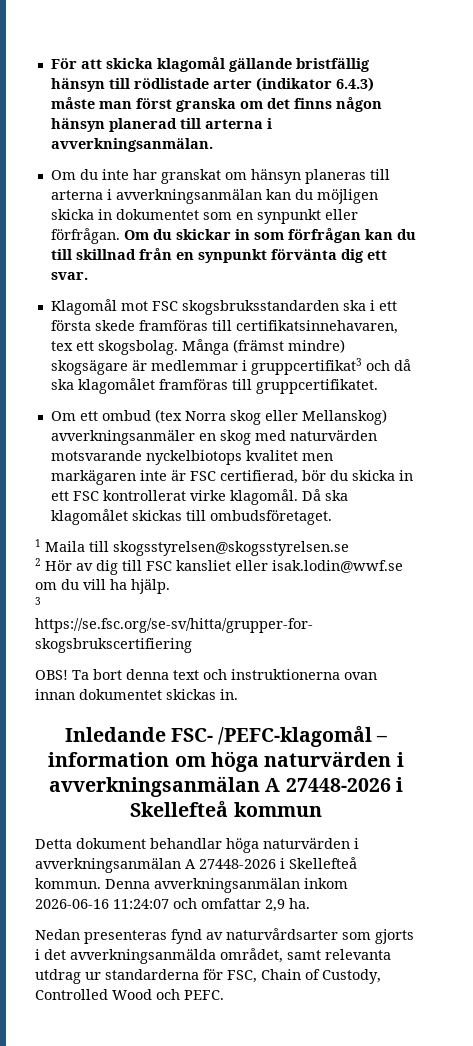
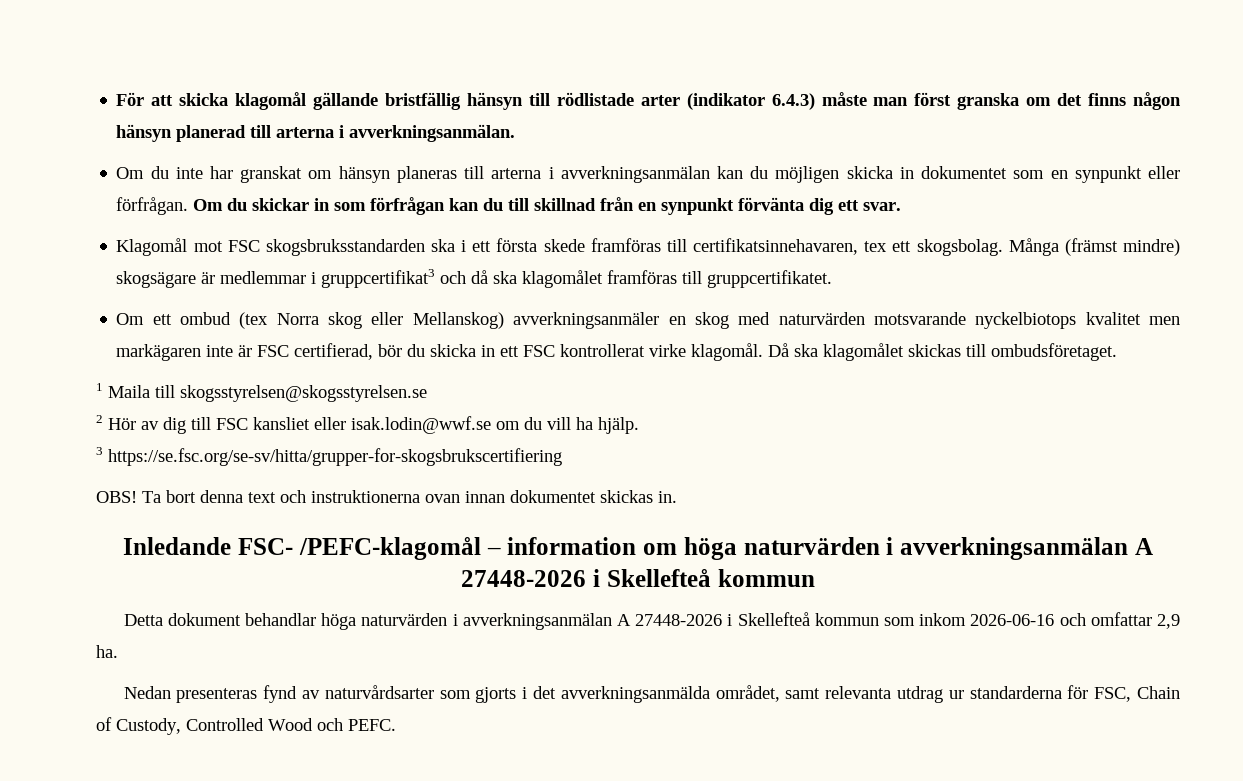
[35,878,300,893] kommun. Denna avverkningsanmälan -> [814,613,916,626] kommun som
[113,899,169,909] 11:24:07 -> (1055, 620) none

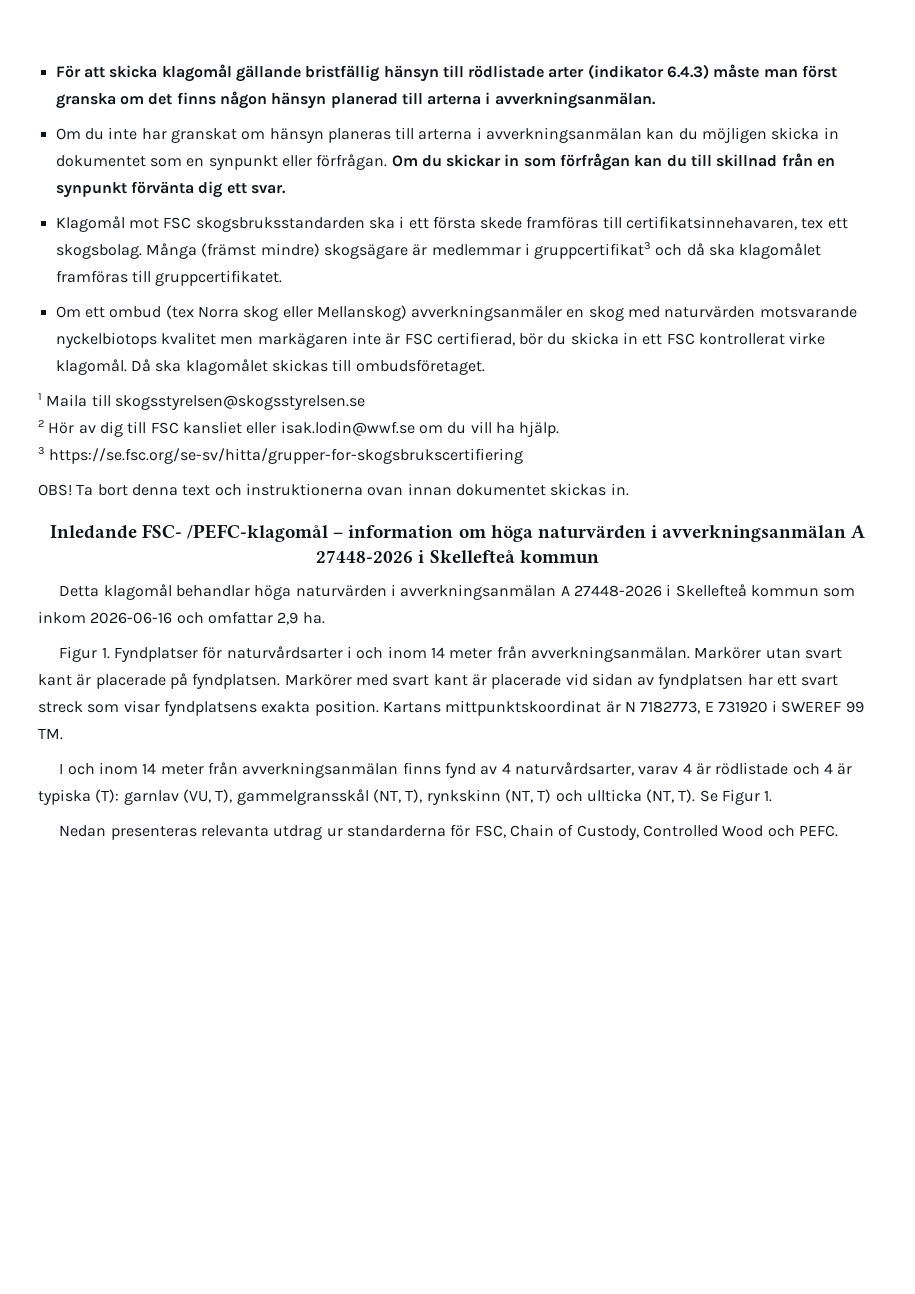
[167,613,241,626] dokument -> [103,584,172,600] klagomål
[123,685,821,703] Nedan presenteras fynd av naturvårdsarter som gjorts i det avverkningsanmälda området, samt -> [59,646,842,662] [38,673,839,689] [38,700,864,716] [38,728,63,740] [59,762,853,778] [38,789,773,805] [59,825,197,840] Figur 1. Fyndplatser för naturvårdsarter i och inom 14 meter från avverkningsanmälan. Markörer utan svart kant är placerade på fyndplatsen. Markörer med svart kant är placerade vid sidan av fyndplatsen har ett svart streck som visar fyndplatsens exakta position. Kartans mittpunktskoordinat är N 7182773, E 731920 i SWEREF 99 TM. // I och inom 14 meter från avverkningsanmälan finns fynd av 4 naturvårdsarter, varav 4 är rödlistade och 4 är typiska (T): garnlav (VU, T), gammelgransskål (NT, T), rynkskinn (NT, T) och ullticka (NT, T). Se Figur 1. // Nedan presenteras

